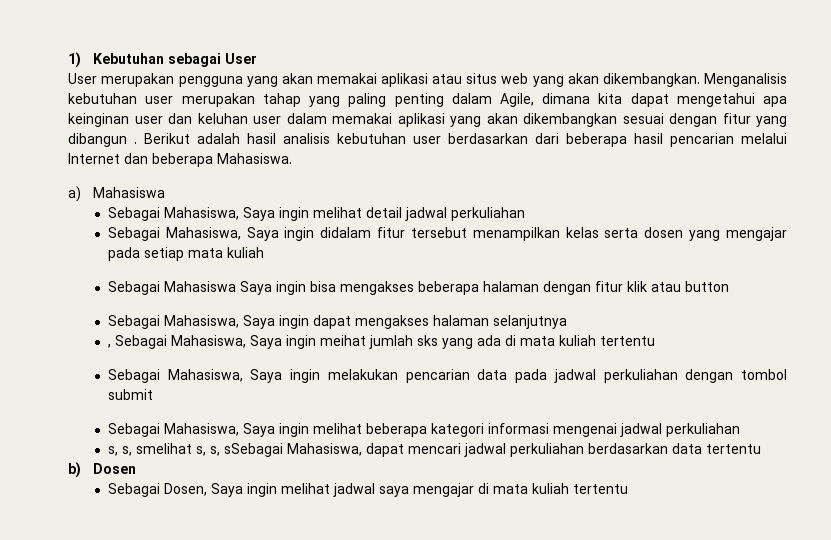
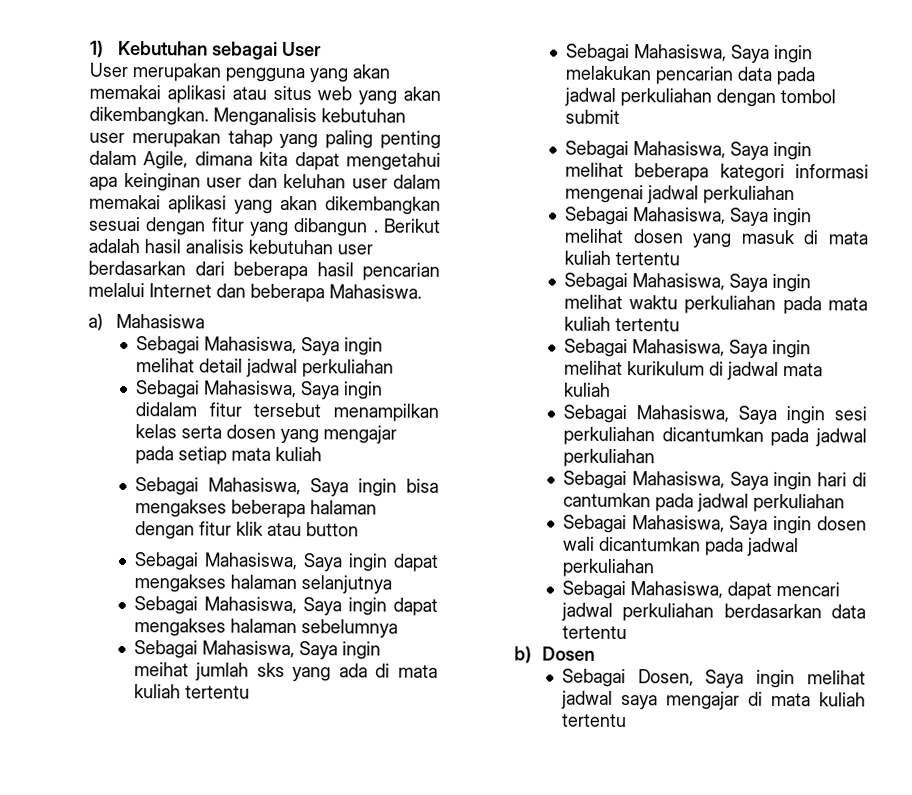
[163,281,236,292] Mahasiswa -> [207,477,301,496] Mahasiswa,
[107,344,111,348] , -> [133,596,439,616] [133,618,398,638] Sebagai Mahasiswa, Saya ingin dapat mengakses halaman sebelumnya //
[107,443,283,457] s, s, smelihat s, s, sSebagai -> [564,206,812,227] [563,228,869,248] [563,250,680,266] [563,272,811,293] [563,294,868,315] [563,316,680,332] [563,338,811,359] [563,360,823,380] [563,382,611,397] [562,404,867,425] [562,426,867,447] [562,448,655,468] [562,470,867,491] [562,492,845,513] [562,514,867,535] [562,536,799,557] [561,558,655,578] [561,580,626,600] Sebagai Mahasiswa, Saya ingin melihat dosen yang masuk di mata kuliah tertentu // Sebagai Mahasiswa, Saya ingin melihat waktu perkuliahan pada mata kuliah tertentu // Sebagai Mahasiswa, Saya ingin melihat kurikulum di jadwal mata kuliah // Sebagai Mahasiswa, Saya ingin sesi perkuliahan dicantumkan pada jadwal perkuliahan // Sebagai Mahasiswa, Saya ingin hari di cantumkan pada jadwal perkuliahan // Sebagai Mahasiswa, Saya ingin dosen wali dicantumkan pada jadwal perkuliahan // Sebagai

